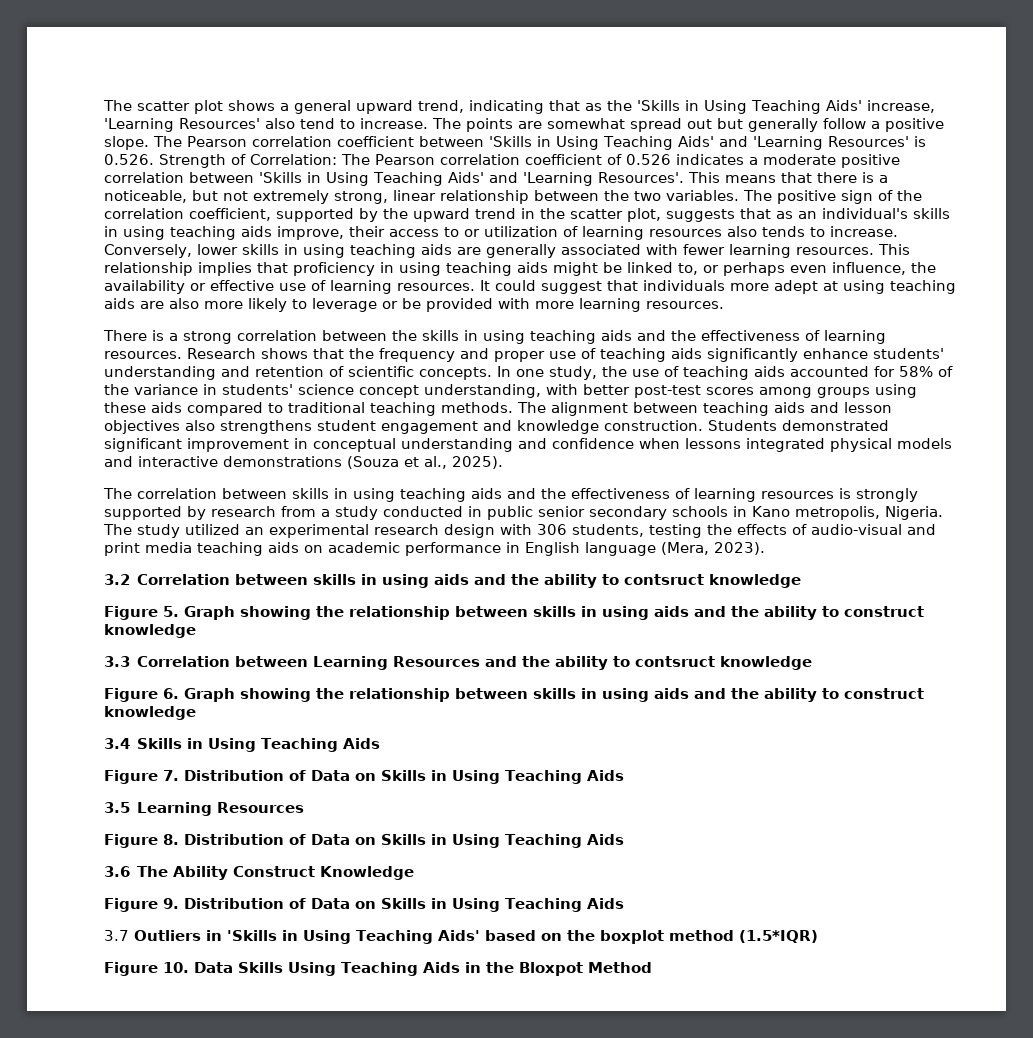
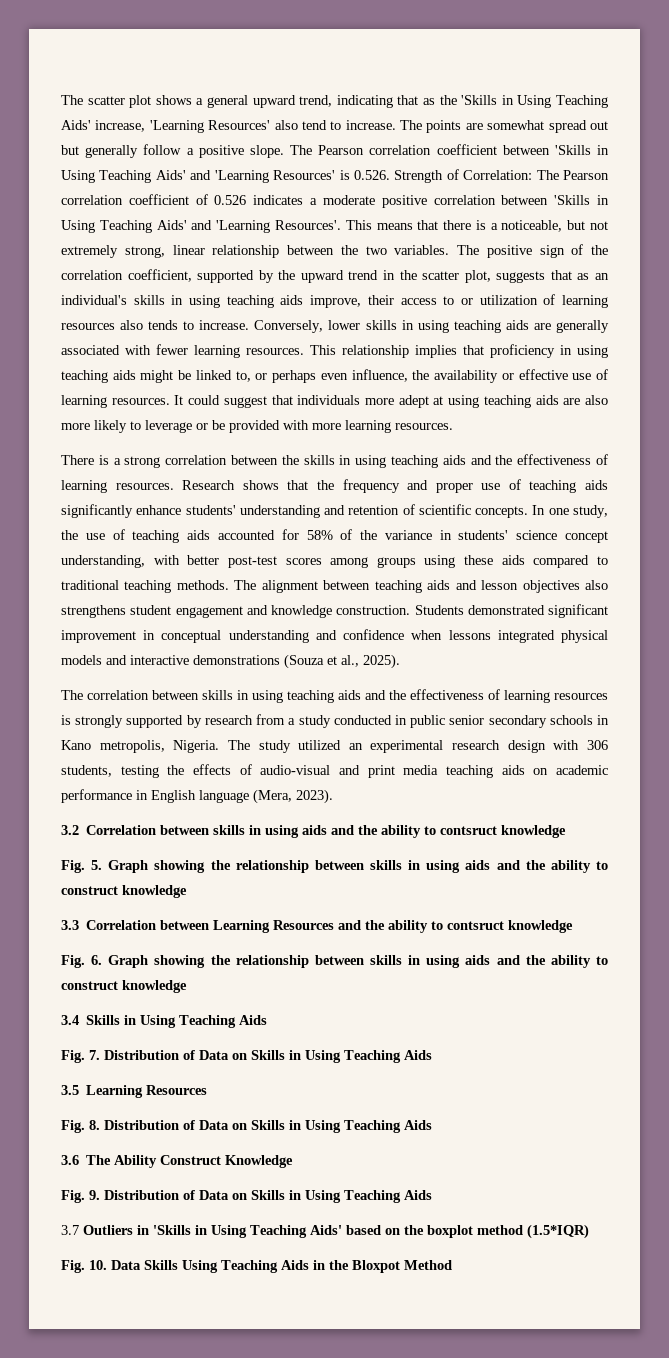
[104,606,158,620] Figure -> [61,860,85,873] Fig.
[104,688,158,702] Figure -> [61,955,85,968] Fig.
[104,770,158,784] Figure -> [61,1050,85,1063] Fig.
[104,834,158,848] Figure -> [61,1120,85,1133] Fig.
[104,898,158,912] Figure -> [61,1190,85,1203] Fig.
[104,962,158,976] Figure -> [61,1260,85,1273] Fig.

